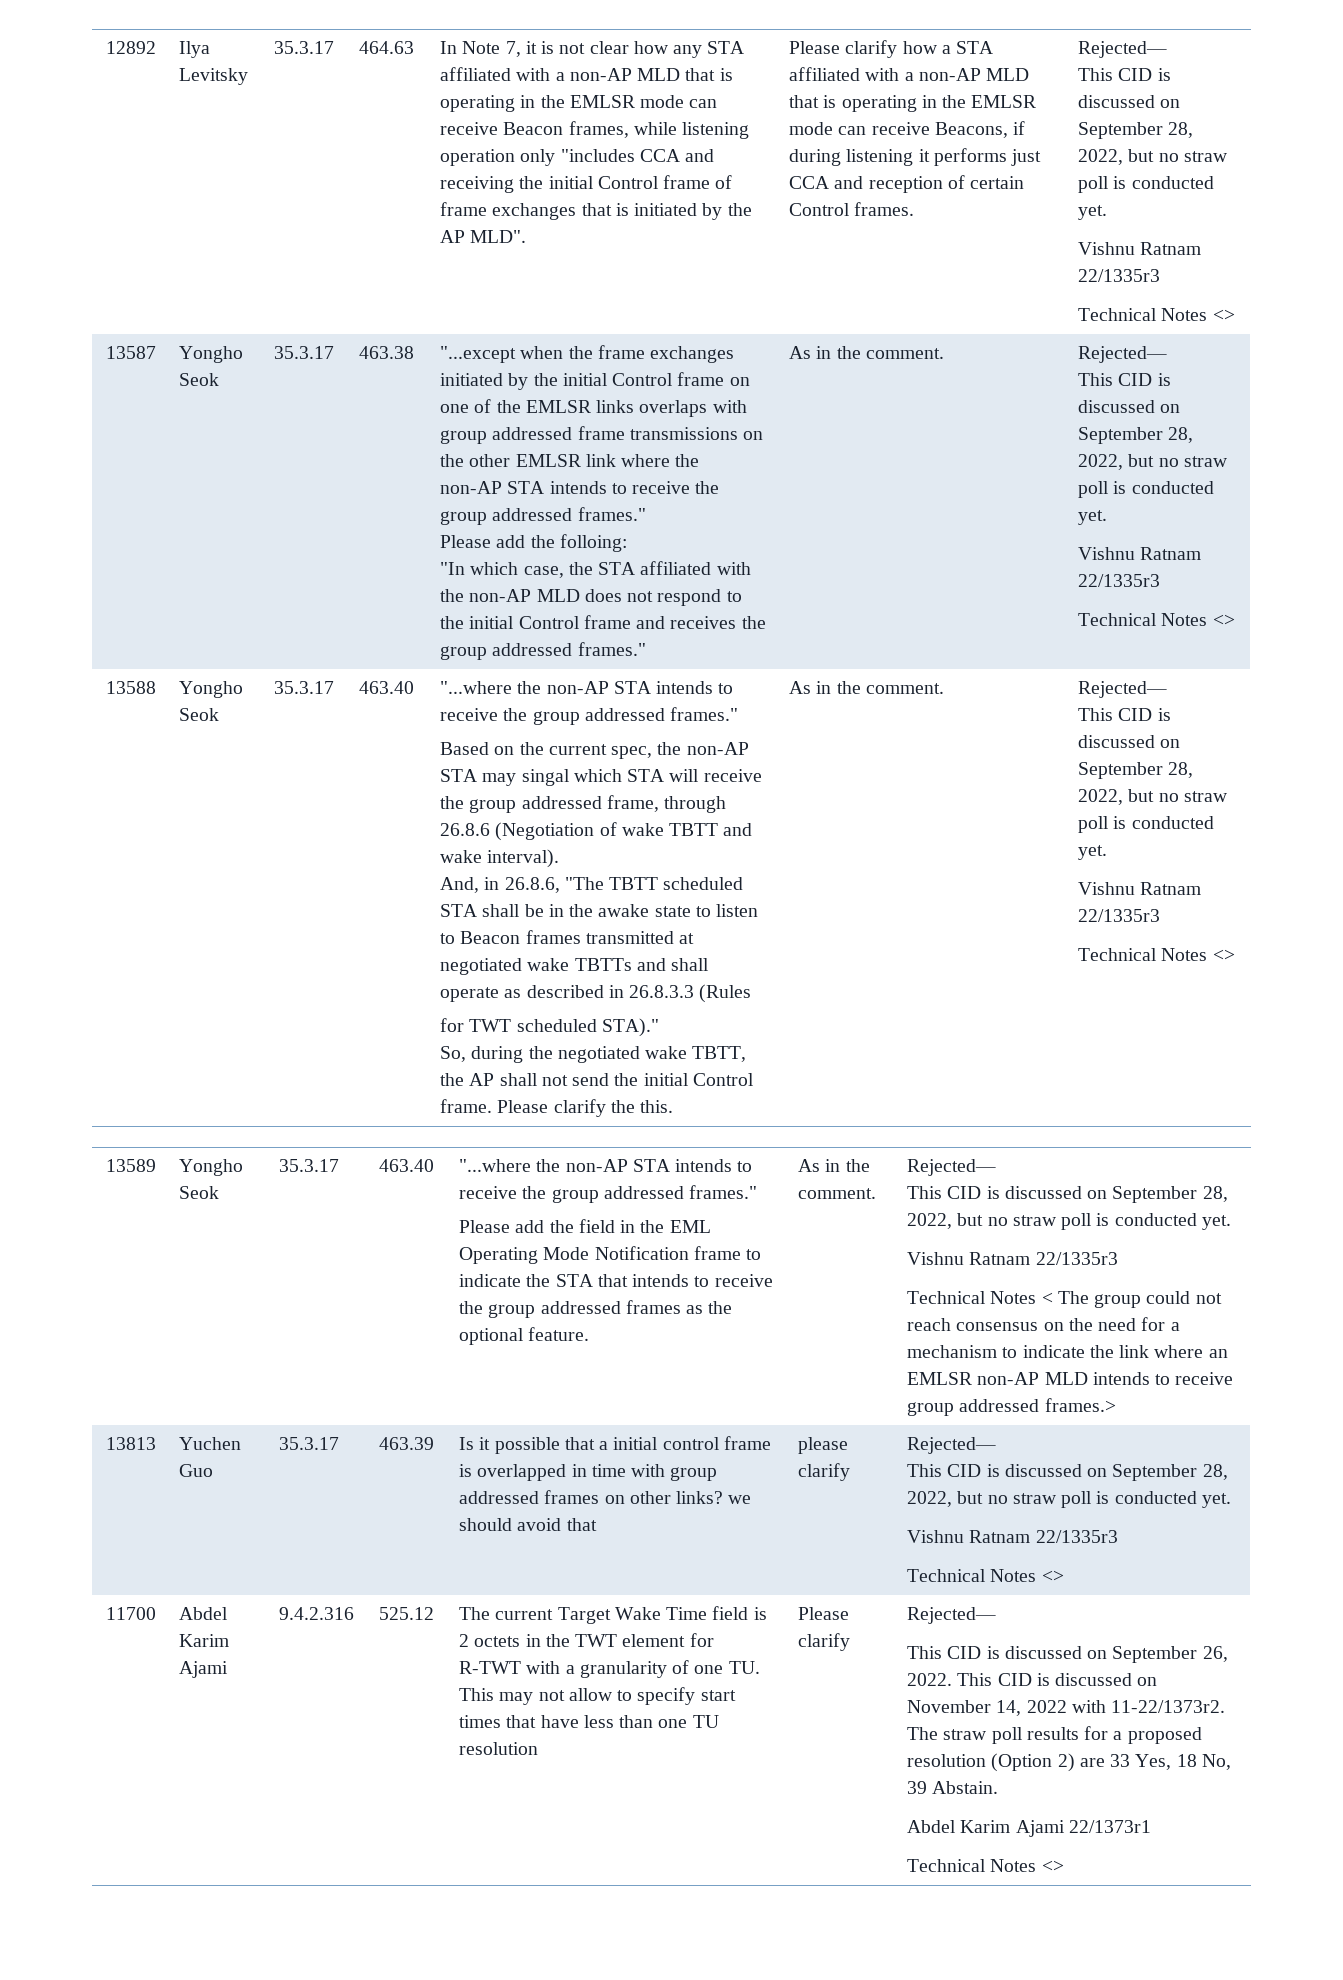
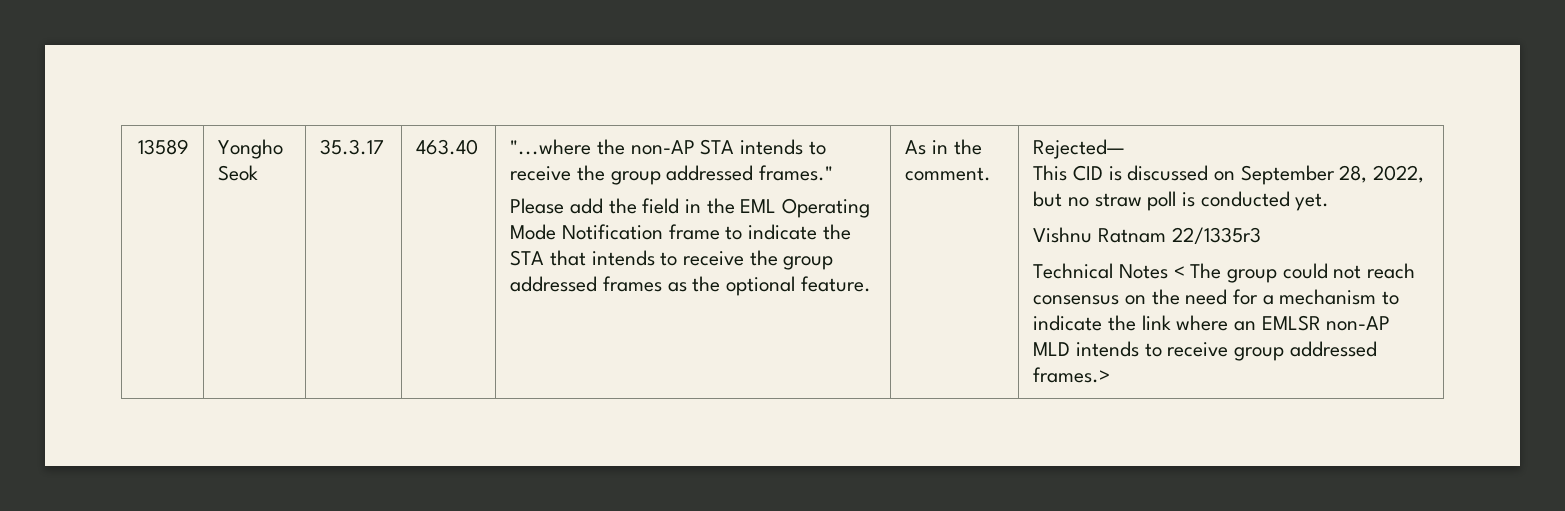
[105,41,156,54] [179,41,211,58] [179,68,249,85] [274,41,335,54] [359,41,415,54] [440,41,745,58] [440,67,733,81] [440,95,718,112] [440,121,750,139] [440,149,715,166] [440,175,733,193] [440,202,752,220] [440,230,527,243] [789,40,994,58] [789,67,1030,81] [789,95,1037,112] [789,121,1026,138] [789,148,1042,166] [789,175,1025,193] [789,202,915,216] [1078,41,1168,58] [1078,68,1171,81] [1078,95,1181,108] [1078,122,1194,139] [1078,149,1227,165] [1078,176,1214,193] [1078,205,1108,220] [1078,242,1202,255] [1078,269,1161,282] [1078,308,1235,321] [105,346,156,359] [179,346,244,363] [179,373,220,386] [274,346,335,359] [359,346,415,359] [440,345,735,363] [440,372,750,390] [440,399,747,417] [440,426,764,444] [440,454,700,467] [440,481,720,494] [440,507,646,525] [440,534,627,552] [440,561,751,578] [440,589,742,606] [440,615,766,629] [440,642,646,660] [789,346,944,359] [1078,346,1168,363] [1078,373,1171,386] [1078,400,1181,413] [1078,427,1194,444] [1078,454,1227,470] [1078,481,1214,498] [1078,510,1108,525] [1078,547,1202,560] [1078,574,1161,587] [1078,613,1235,626] [105,681,156,694] [179,681,244,698] [179,708,220,721] [274,681,335,694] [359,681,415,694] [440,681,734,694] [440,707,739,725] [440,742,749,759] [440,769,762,786] [440,795,727,813] [440,822,753,841] [440,849,560,868] [440,877,744,893] [440,904,759,917] [440,930,695,944] [440,958,710,975] [440,984,752,1003] [440,1018,659,1037] [440,1046,747,1063] [440,1073,754,1086] [440,1099,674,1117] [789,681,944,694] [1078,681,1168,698] [1078,708,1171,721] [1078,735,1181,748] [1078,762,1194,779] [1078,789,1227,805] [1078,816,1214,833] [1078,845,1108,860] [1078,882,1202,895] [1078,909,1161,922] [1078,948,1235,961] 12892 | Ilya Levitsky | 35.3.17 | 464.63 | In Note 7, it is not clear how any STA affiliated with a non-AP MLD that is operating in the EMLSR mode can receive Beacon frames, while listening operation only "includes CCA and receiving the initial Control frame of frame exchanges that is initiated by the AP MLD". | Please clarify how a STA affiliated with a non-AP MLD that is operating in the EMLSR mode can receive Beacons, if during listening it performs just CCA and reception of certain Control frames. | Rejected— // This CID is discussed on September 28, 2022, but no straw poll is conducted yet. // Vishnu Ratnam 22/1335r3 // Technical Notes <> // 13587 | Yongho Seok | 35.3.17 | 463.38 | "...except when the frame exchanges initiated by the initial Control frame on one of the EMLSR links overlaps with group addressed frame transmissions on the other EMLSR link where the non-AP STA intends to receive the group addressed frames." // Please add the folloing: // "In which case, the STA affiliated with the non-AP MLD does not respond to the initial Control frame and receives the group addressed frames." | As in the comment. | Rejected— // This CID is discussed on September 28, 2022, but no straw poll is conducted yet. // Vishnu Ratnam 22/1335r3 // Technical Notes <> // 13588 | Yongho Seok | 35.3.17 | 463.40 | "...where the non-AP STA intends to receive the group addressed frames." // Based on the current spec, the non-AP STA may singal which STA will receive the group addressed frame, through 26.8.6 (Negotiation of wake TBTT and wake interval). // And, in 26.8.6, "The TBTT scheduled STA shall be in the awake state to listen to Beacon frames transmitted at negotiated wake TBTTs and shall operate as described in 26.8.3.3 (Rules // for TWT scheduled STA)." // So, during the negotiated wake TBTT, the AP shall not send the initial Control frame. Please clarify the this. | As in the comment. | Rejected— // This CID is discussed on September 28, 2022, but no straw poll is conducted yet. // Vishnu Ratnam 22/1335r3 // Technical Notes <> // -> (137, 147) none
[105,1437,156,1450] [179,1437,242,1450] [179,1464,214,1477] [279,1437,340,1450] [379,1437,435,1450] [459,1436,771,1454] [459,1464,718,1481] [459,1490,752,1504] [459,1518,597,1531] [798,1437,849,1454] [798,1463,851,1481] [907,1437,997,1454] [907,1464,1228,1481] [907,1491,1231,1508] [907,1530,1118,1543] [907,1569,1064,1582] [105,1607,156,1620] [179,1607,229,1620] [179,1634,230,1647] [179,1661,229,1678] [279,1607,355,1620] [379,1607,435,1620] [459,1606,767,1624] [459,1633,714,1647] [459,1660,760,1678] [459,1687,736,1705] [459,1715,719,1728] [459,1742,539,1755] [798,1607,850,1620] [798,1633,851,1651] [907,1607,997,1624] [907,1646,1228,1663] [907,1673,1158,1686] [907,1700,1226,1716] [907,1726,1202,1744] [907,1753,1231,1772] [907,1781,999,1794] [907,1820,1151,1837] [907,1859,1064,1872] // 13813 | Yuchen Guo | 35.3.17 | 463.39 | Is it possible that a initial control frame is overlapped in time with group addressed frames on other links? we should avoid that | please clarify | Rejected— // This CID is discussed on September 28, 2022, but no straw poll is conducted yet. // Vishnu Ratnam 22/1335r3 // Technical Notes <> // 11700 | Abdel Karim Ajami | 9.4.2.316 | 525.12 | The current Target Wake Time field is 2 octets in the TWT element for R-TWT with a granularity of one TU. This may not allow to specify start times that have less than one TU resolution | Please clarify | Rejected— // This CID is discussed on September 26, 2022. This CID is discussed on November 14, 2022 with 11-22/1373r2. The straw poll results for a proposed resolution (Option 2) are 33 Yes, 18 No, 39 Abstain. // Abdel Karim Ajami 22/1373r1 // Technical Notes <> -> (1111, 375) none

